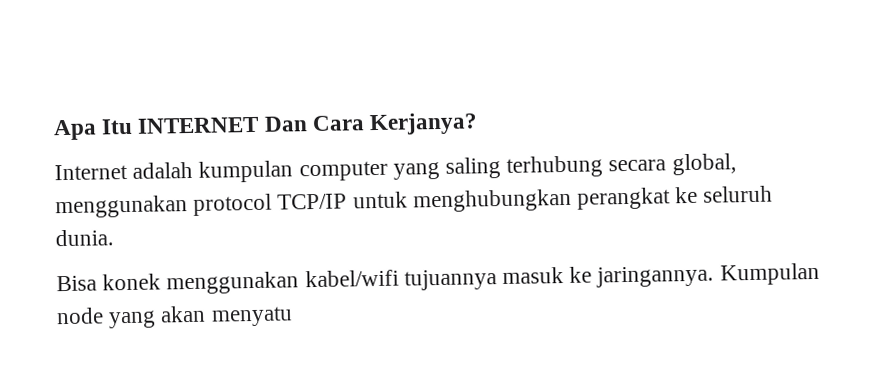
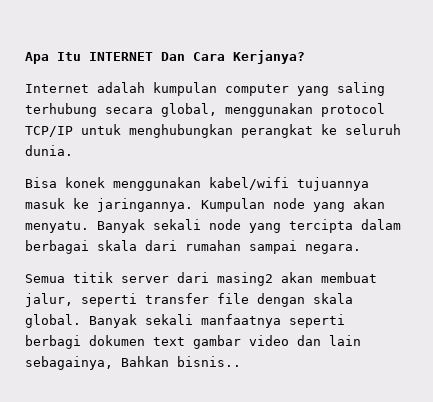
[210,306,293,327] menyatu -> [25,219,401,233] [25,240,361,254] [25,272,377,286] [25,293,353,307] [25,314,345,328] [25,335,361,349] [25,356,241,370] menyatu. Banyak sekali node yang tercipta dalam berbagai skala dari rumahan sampai negara. // Semua titik server dari masing2 akan membuat jalur, seperti transfer file dengan skala global. Banyak sekali manfaatnya seperti berbagi dokumen text gambar video dan lain sebagainya, Bahkan bisnis..

